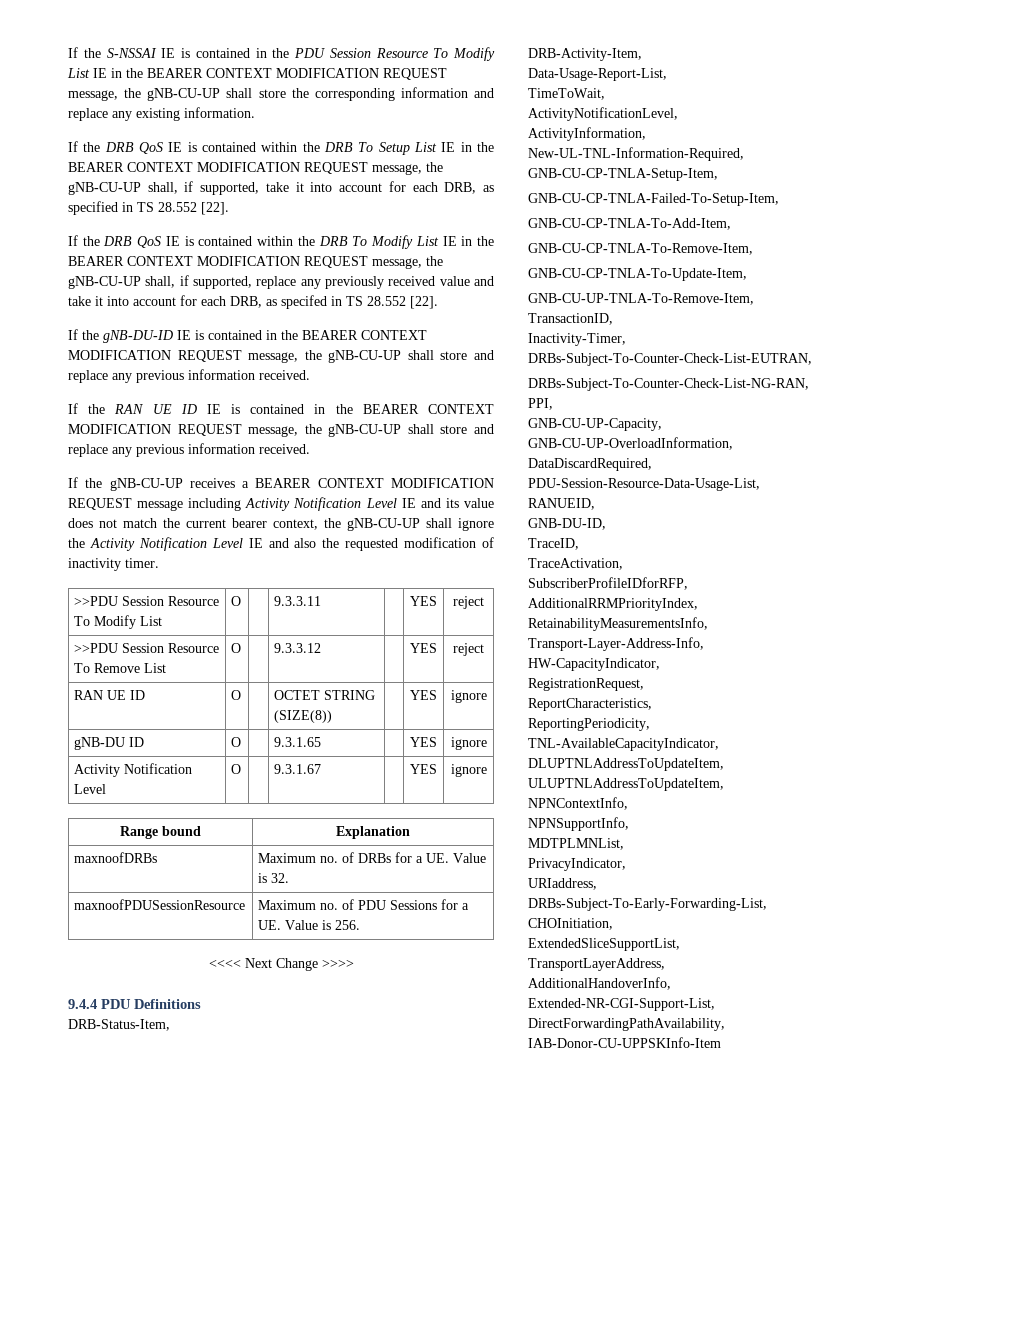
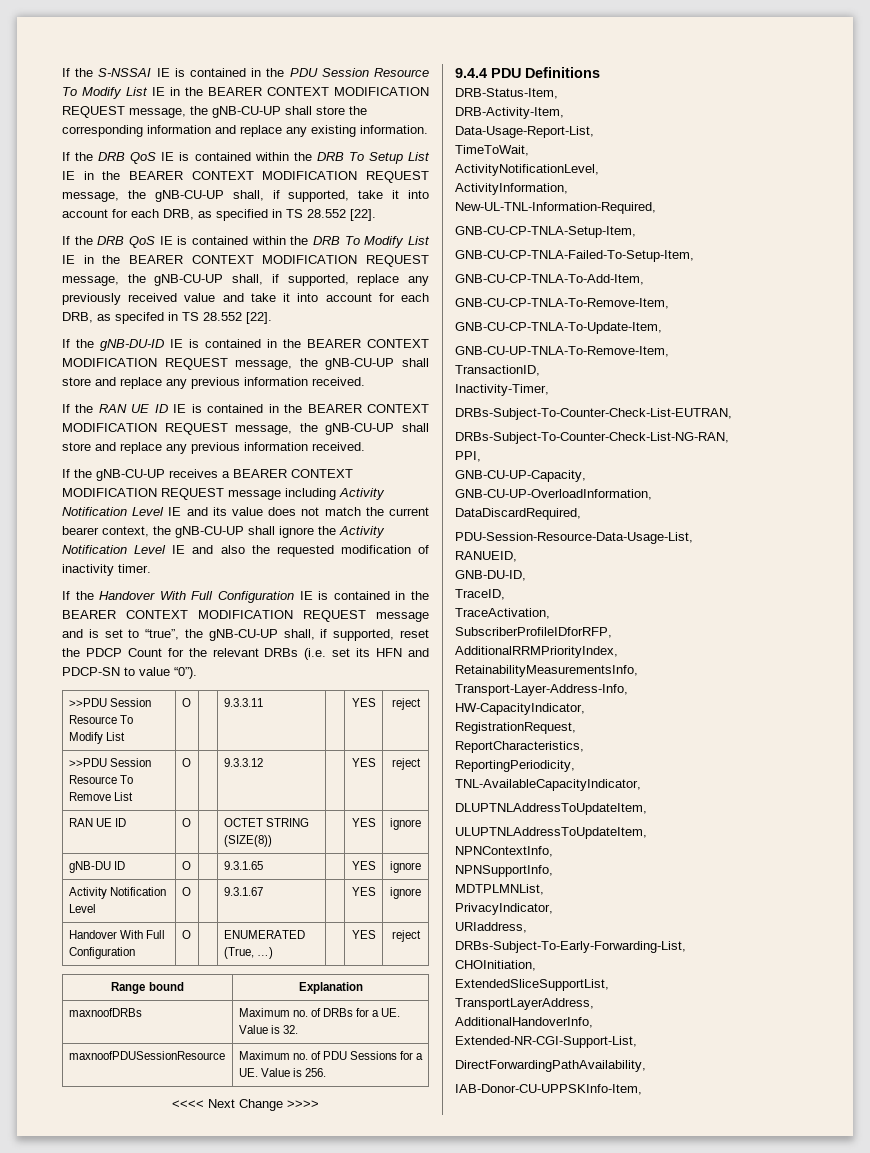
(159, 563) none -> [62,591,430,603] [62,610,429,622] [62,629,430,641] [62,648,430,660] [62,667,197,679] // If the Handover With Full Configuration IE is contained in the BEARER CONTEXT MODIFICATION REQUEST message and is set to “true”, the gNB-CU-UP shall, if supported, reset the PDCP Count for the relevant DRBs (i.e. set its HFN and PDCP-SN to value “0”).
(487, 770) none -> [68,930,165,939] [68,947,135,959] [181,930,191,939] [223,930,305,939] [223,947,273,959] [351,930,376,939] [391,930,421,942] // Handover With Full Configuration | O | | ENUMERATED (True, …) | | YES | reject
[528,1037,721,1048] IAB-Donor-CU-UPPSKInfo-Item -> [455,1084,642,1095] IAB-Donor-CU-UPPSKInfo-Item,

